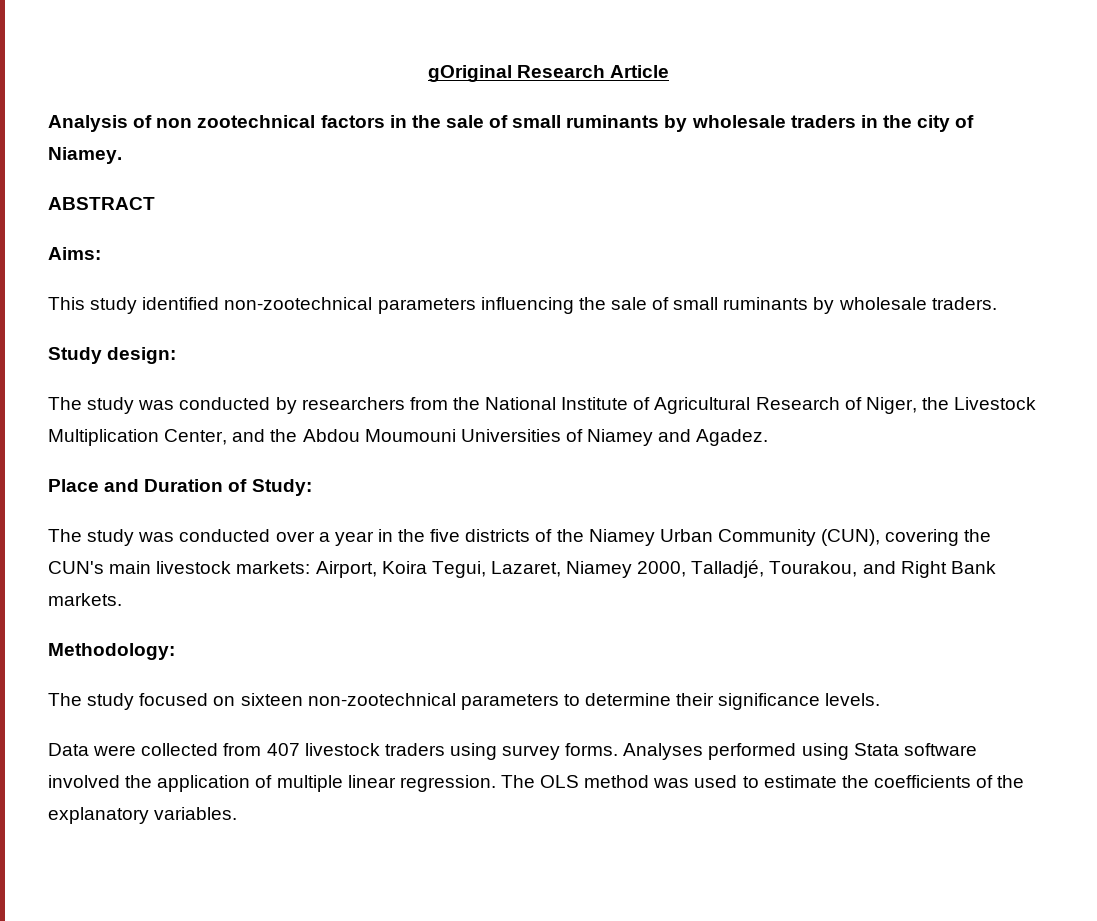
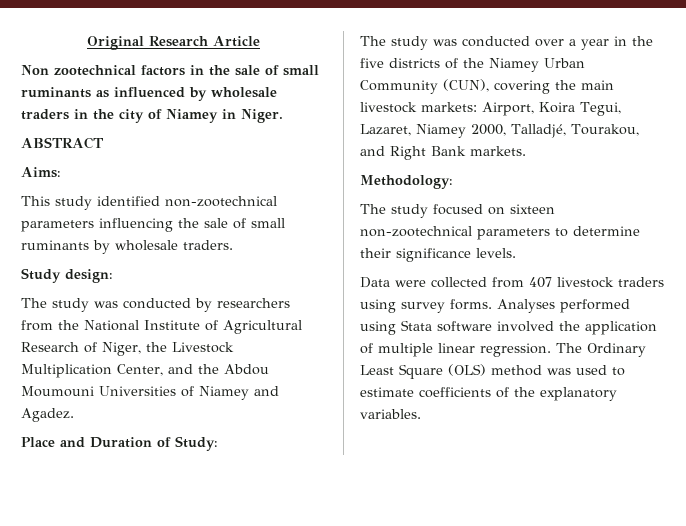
[427,65,512,82] gOriginal -> [87,36,144,50] Original
[48,115,193,132] Analysis of non -> [21,65,49,75] Non
(660, 121) none -> [96,87,185,98] as influenced
[48,147,122,164] Niamey. -> [166,109,283,123] Niamey in Niger.
[48,561,104,574] CUN's -> (576, 85) none
[540,775,580,788] OLS -> [587,343,646,357] [360,364,486,379] Ordinary Least Square (OLS)
[841,775,869,788] the -> (414, 392) none

